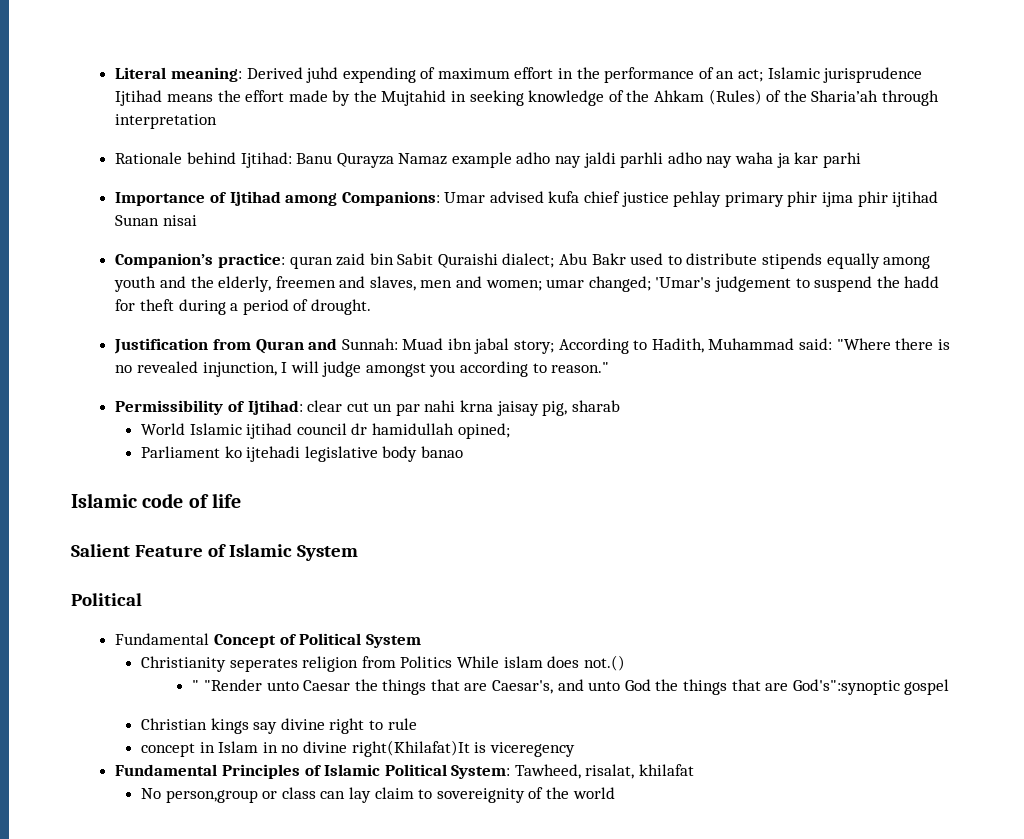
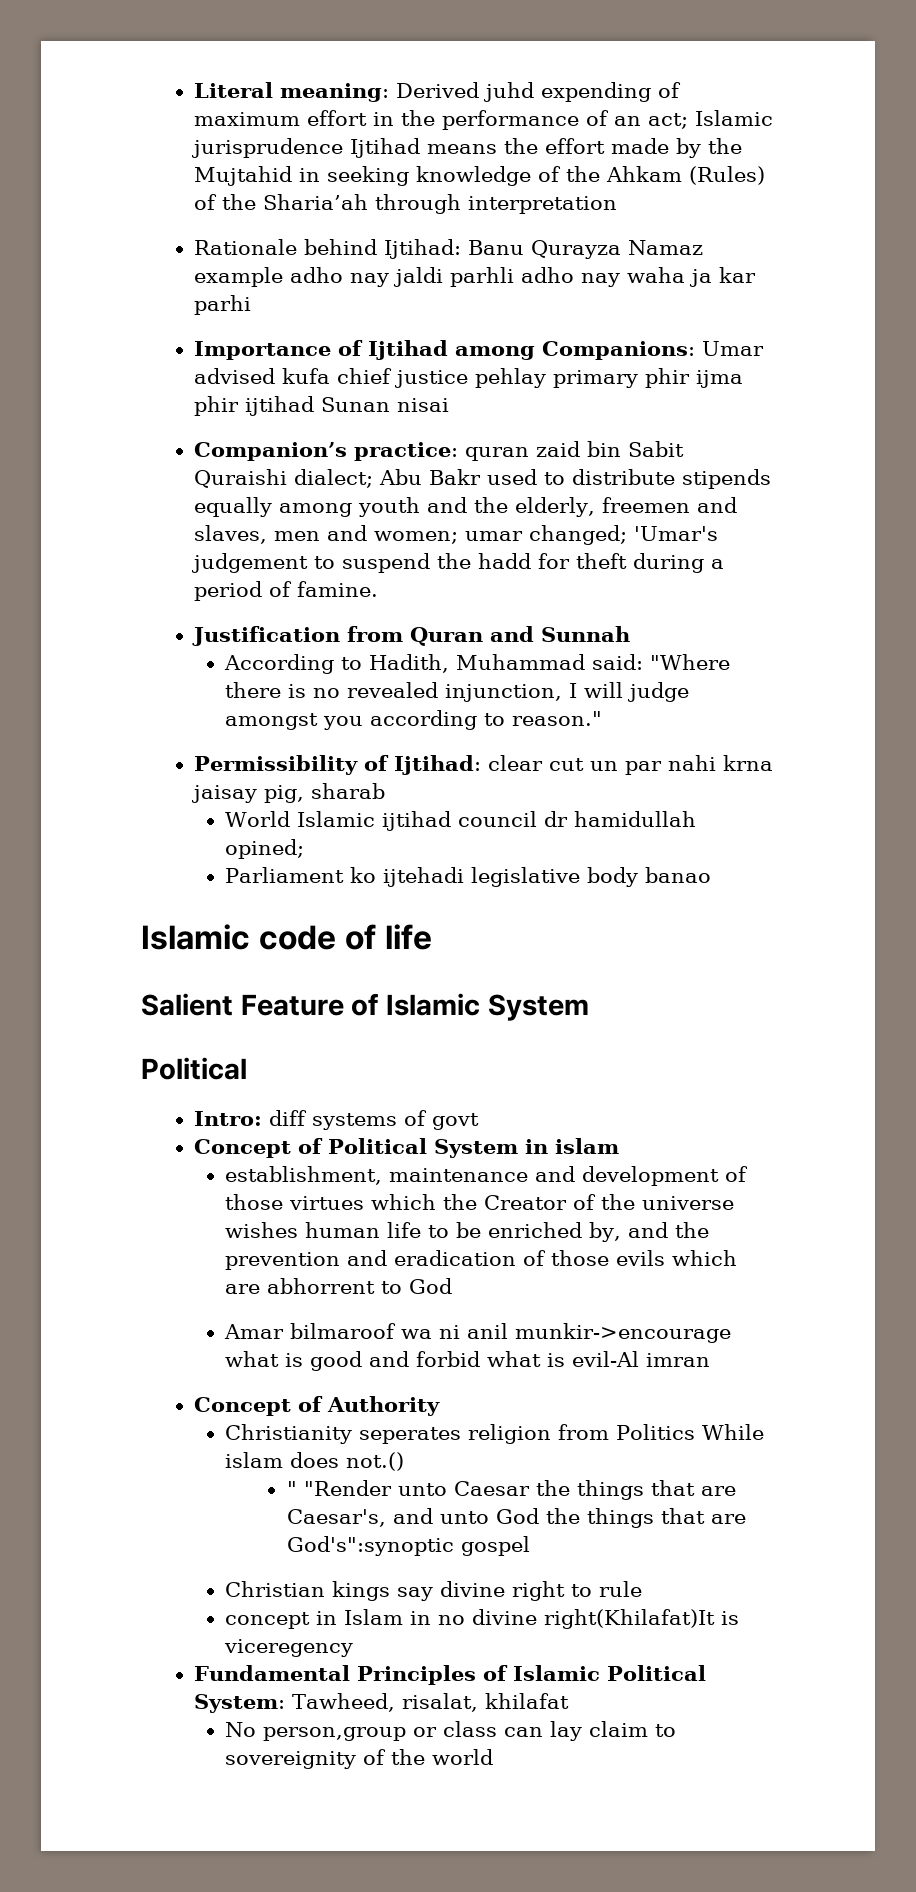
[310,299,371,315] drought. -> [297,581,379,597] famine.
[341,338,555,354] Sunnah: Muad ibn jabal story; -> [541,626,631,642] Sunnah //
[115,633,210,645] Fundamental -> [194,1110,480,1130] Intro: diff systems of govt //
(421, 641) none -> [525,1138,620,1154] [225,1166,749,1186] [225,1194,735,1210] [225,1222,710,1242] [225,1250,738,1270] [225,1278,453,1294] [224,1323,732,1343] [225,1351,711,1371] [194,1396,441,1416] in islam // establishment, maintenance and development of those virtues which the Creator of the universe wishes human life to be enriched by, and the prevention and eradication of those evils which are abhorrent to God // Amar bilmaroof wa ni anil munkir->encourage what is good and forbid what is evil-Al imran // Concept of Authority

